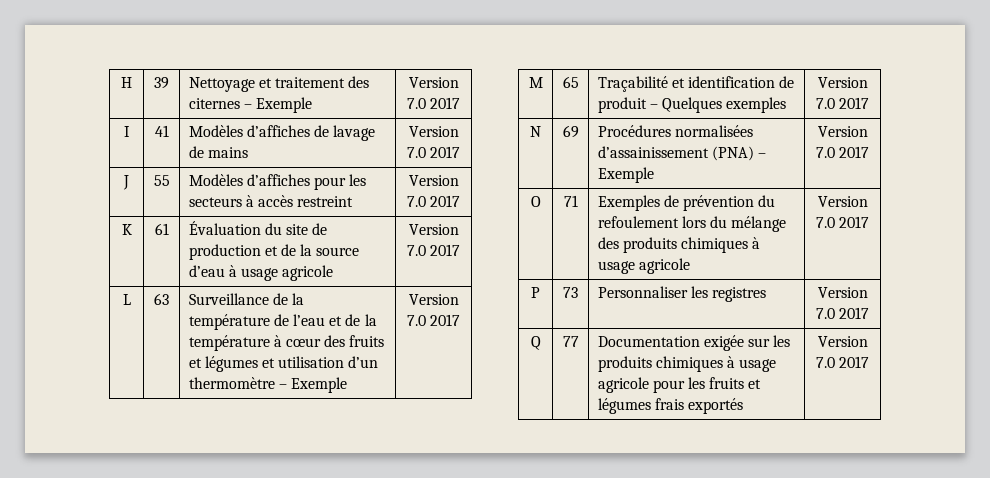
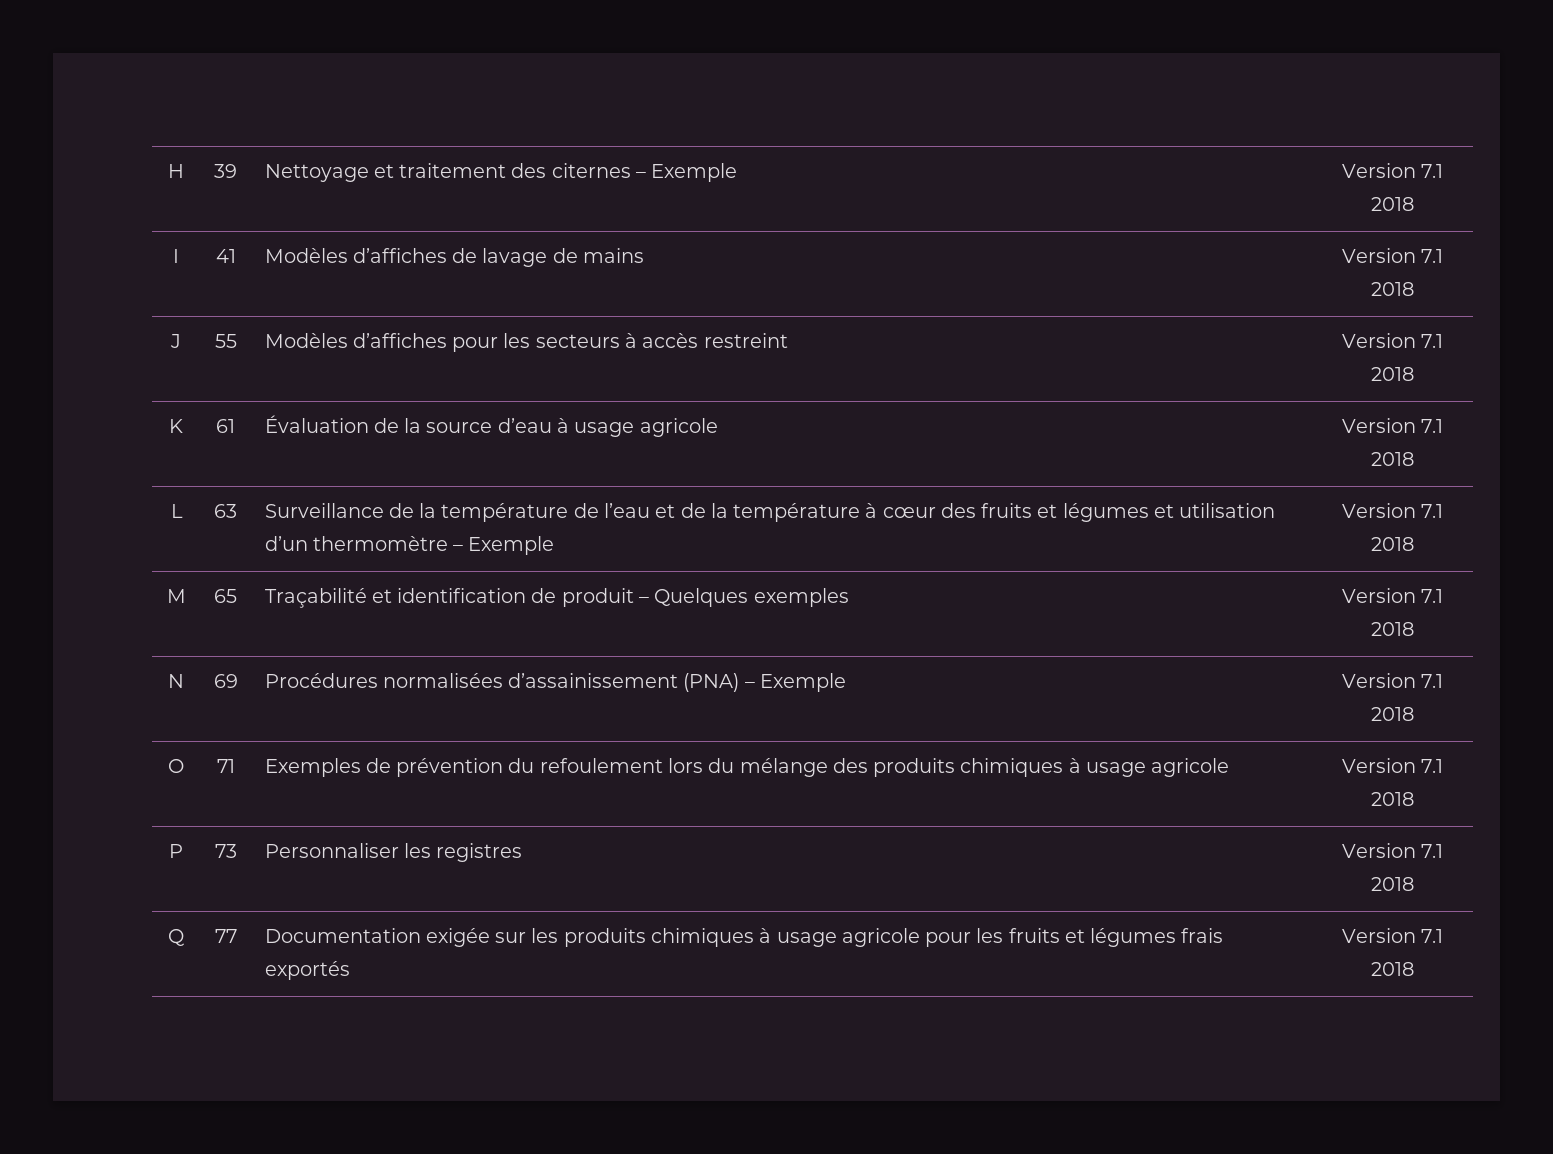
[406,97,461,109] 7.0 2017 -> [1421,164,1444,178] [1371,197,1414,211] 7.1 2018
[406,146,461,158] 7.0 2017 -> [1421,249,1444,263] [1371,282,1414,296] 7.1 2018
[406,195,461,207] 7.0 2017 -> [1421,334,1444,348] [1371,367,1414,381] 7.1 2018
[264,223,328,235] [188,244,278,260] du site de production et -> (369, 424) none
[406,244,461,256] 7.0 2017 -> [1421,419,1444,433] [1371,452,1414,466] 7.1 2018
[406,314,461,326] 7.0 2017 -> [1421,504,1444,518] [1371,537,1414,551] 7.1 2018
[815,97,870,109] 7.0 2017 -> [1421,589,1444,603] [1371,622,1414,636] 7.1 2018
[815,146,870,158] 7.0 2017 -> [1421,674,1444,688] [1371,707,1414,721] 7.1 2018
[815,216,870,228] 7.0 2017 -> [1421,759,1444,773] [1371,792,1414,806] 7.1 2018
[815,307,870,319] 7.0 2017 -> [1421,844,1444,858] [1371,877,1414,891] 7.1 2018
[815,356,870,368] 7.0 2017 -> [1421,929,1444,943] [1371,962,1414,976] 7.1 2018

